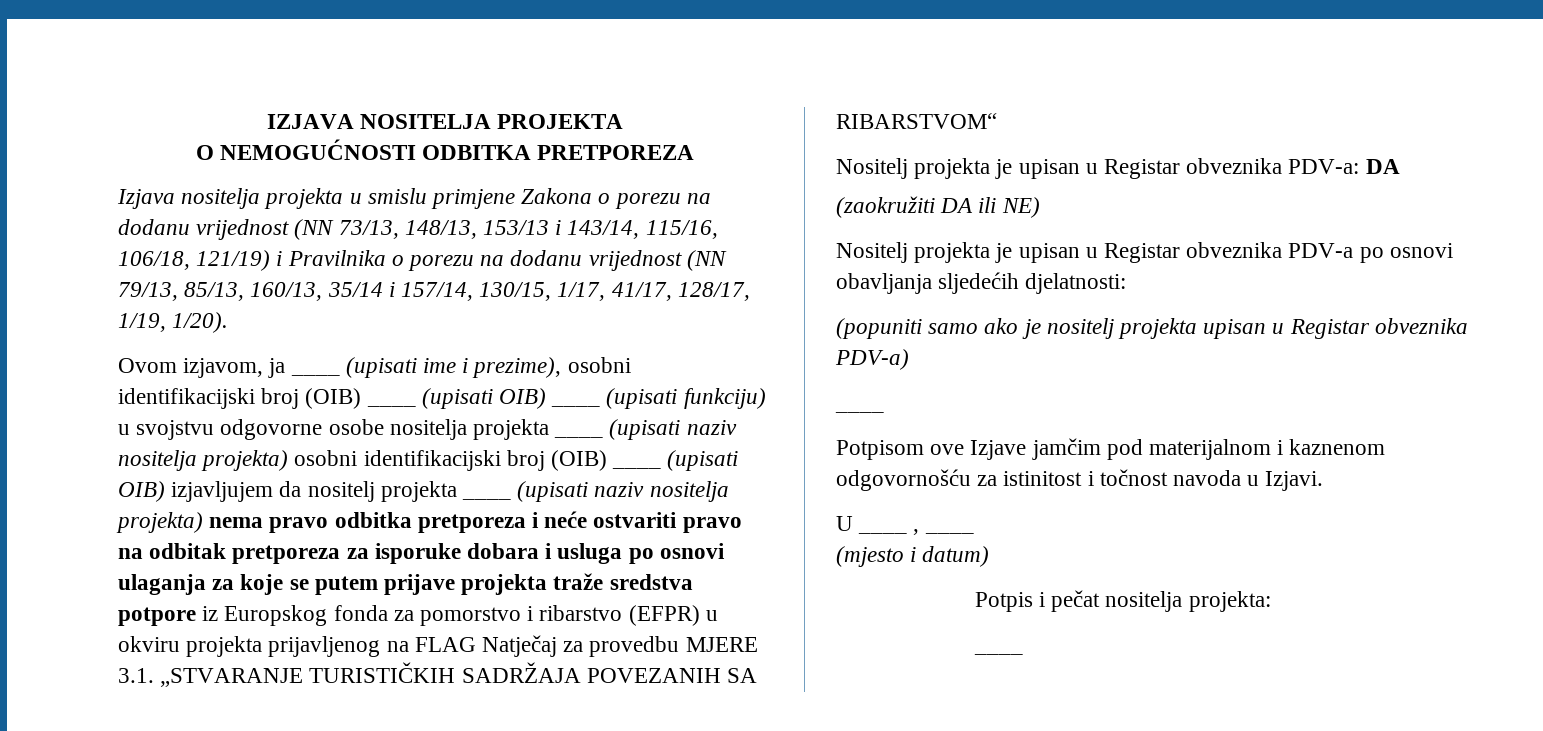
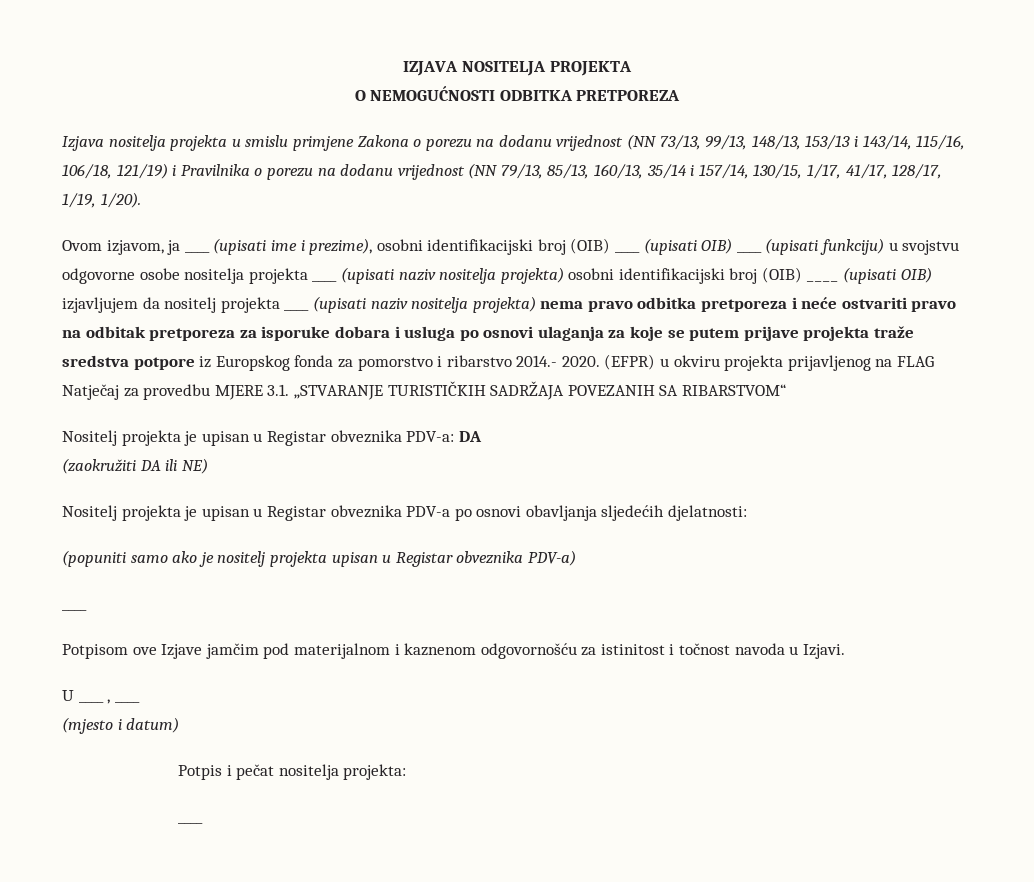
(399, 229) none -> [705,135,748,150] 99/13,
(623, 613) none -> [516,355,600,367] 2014.- 2020.

